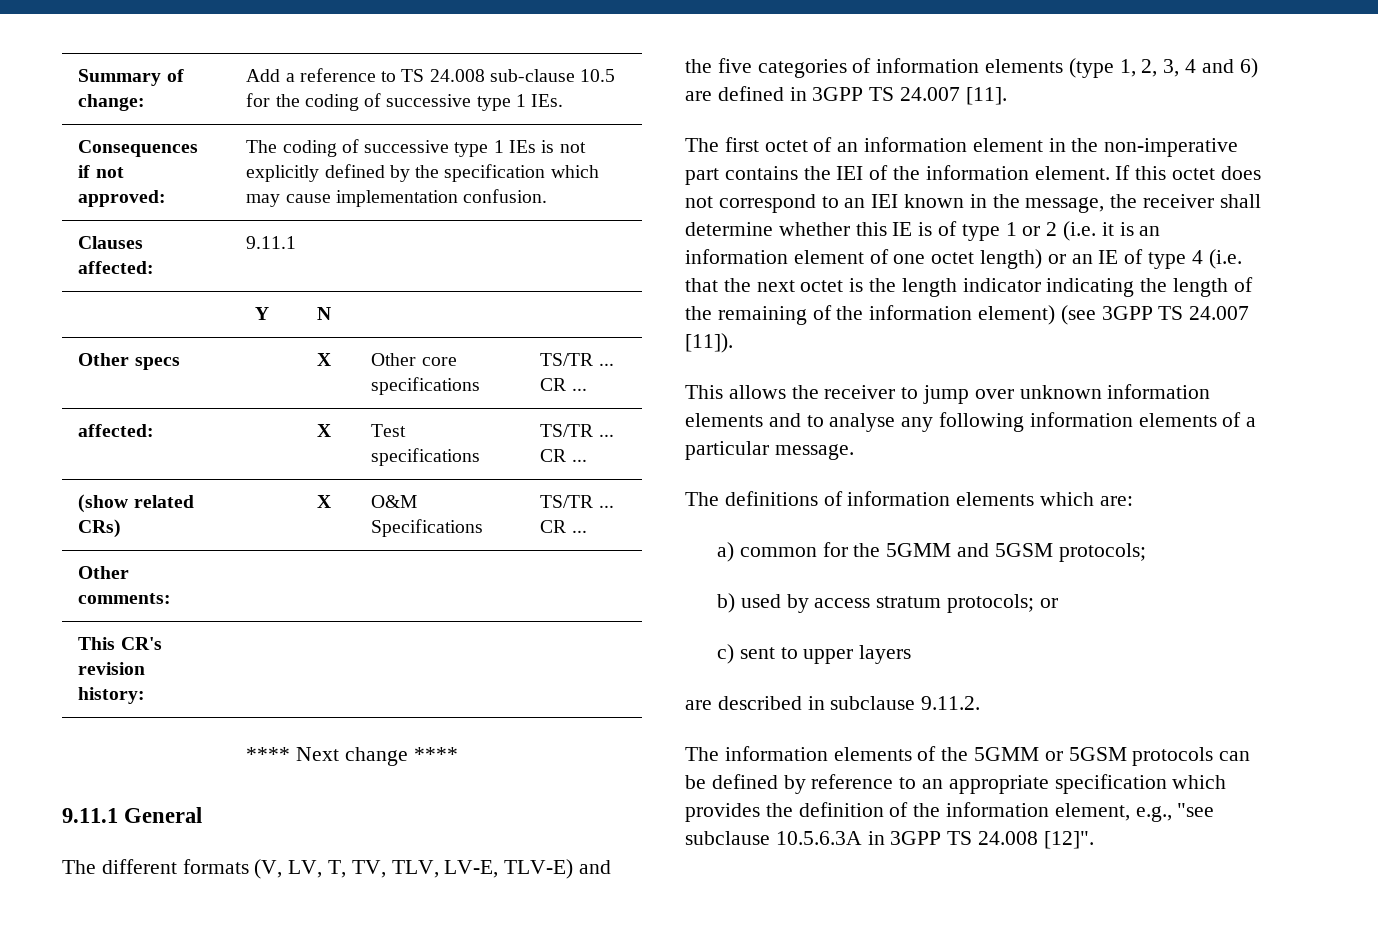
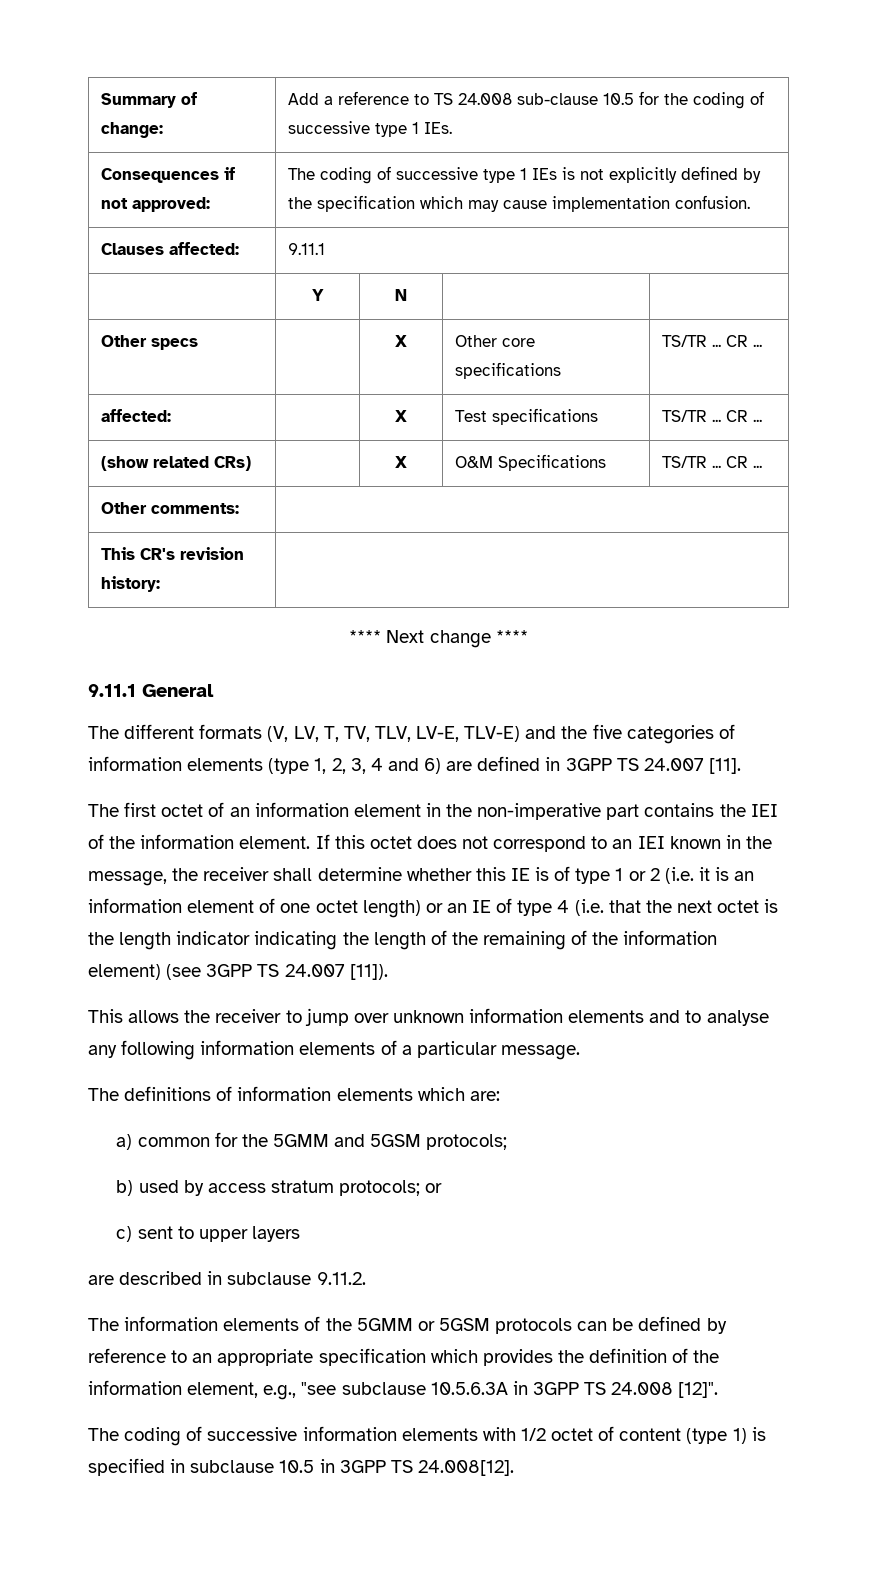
(1094, 840) none -> [88,1426,766,1446] [88,1458,514,1476] // The coding of successive information elements with 1/2 octet of content (type 1) is specified in subclause 10.5 in 3GPP TS 24.008[12].

